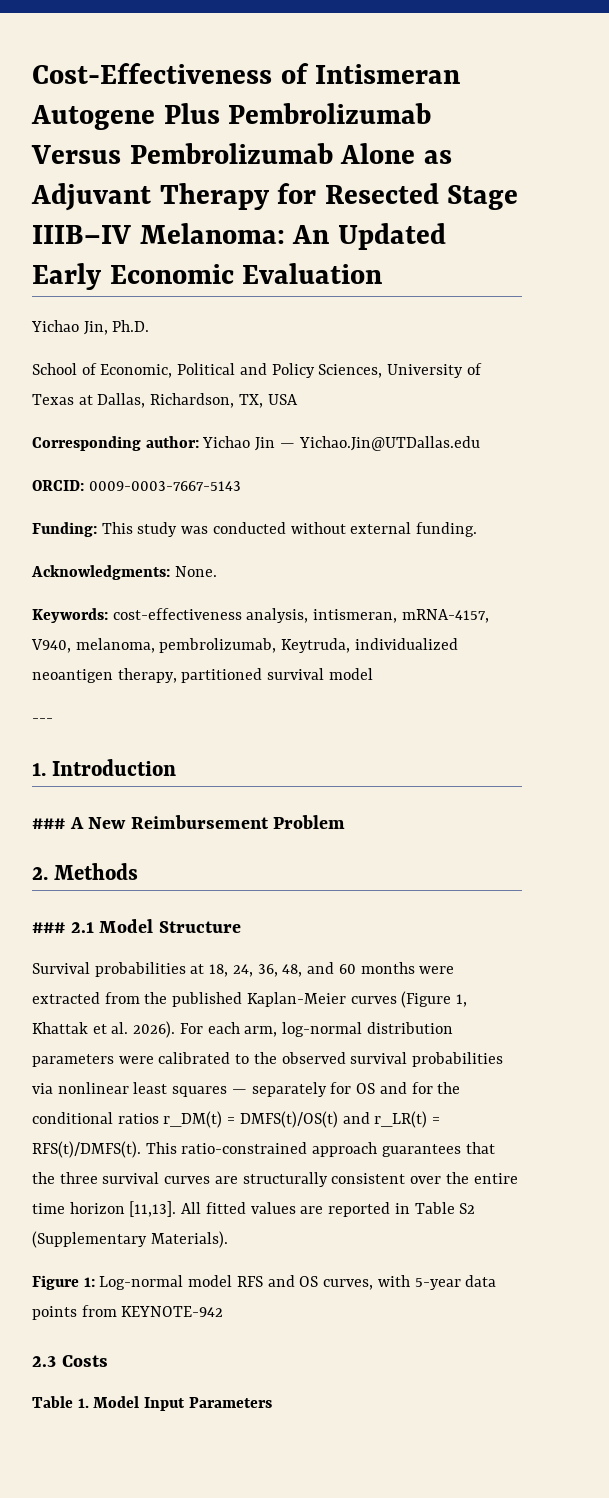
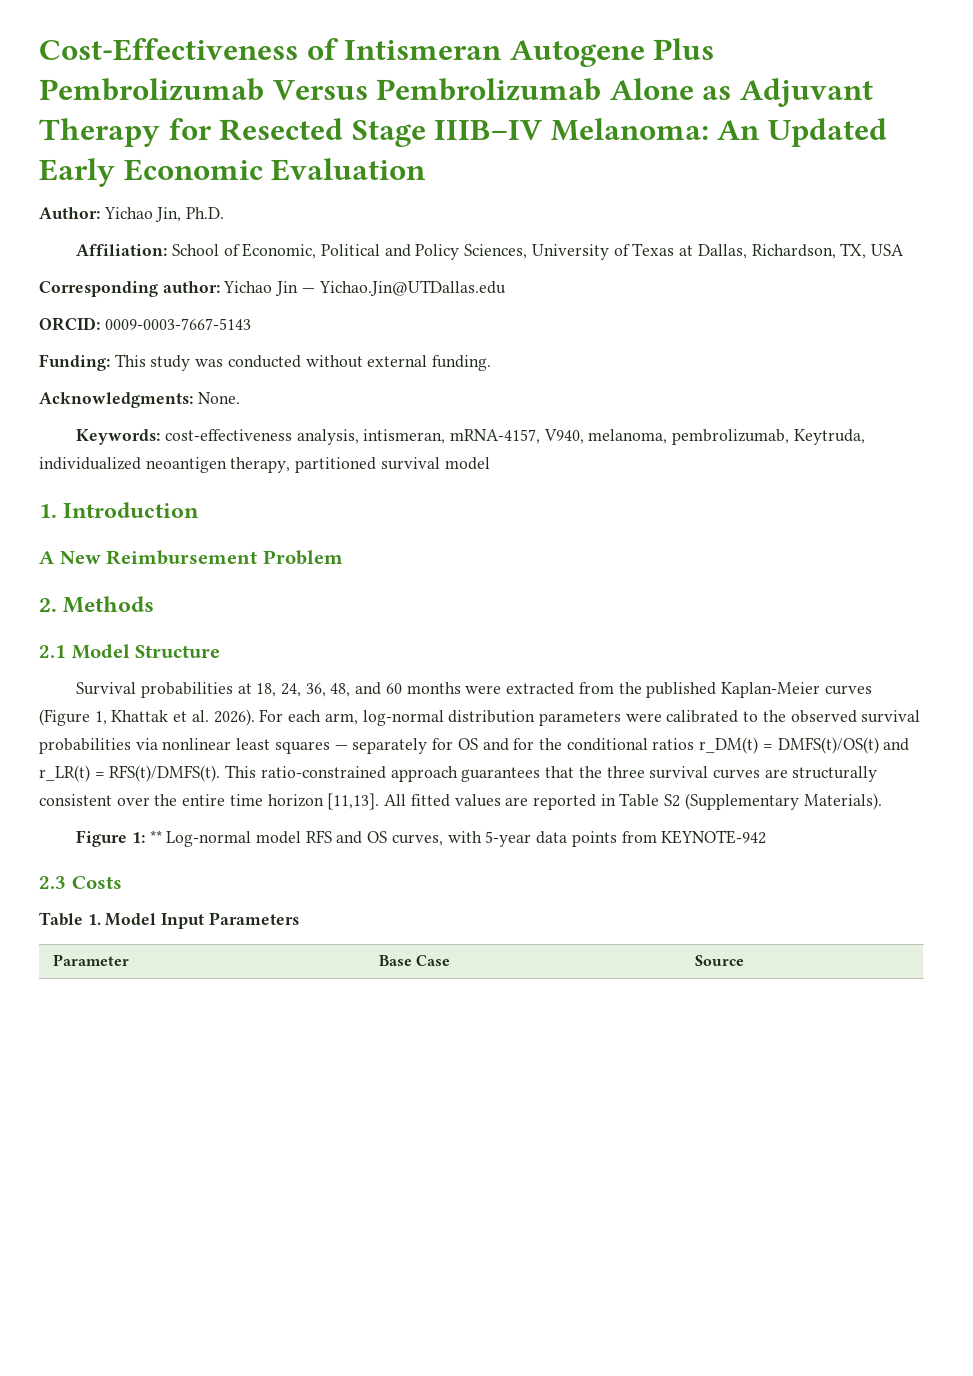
(383, 273) none -> [39,207,100,219] Author:
(150, 326) none -> [76,244,168,256] Affiliation:
[32,718,53,723] // --- -> (490, 463) none
[32,818,65,829] ### -> (200, 510) none
[32,922,65,933] ### -> (155, 604) none
(95, 1282) none -> [149,830,162,843] **
(272, 1402) none -> [52,954,129,966] [378,955,450,966] [694,955,744,966] // Parameter | Base Case | Source

